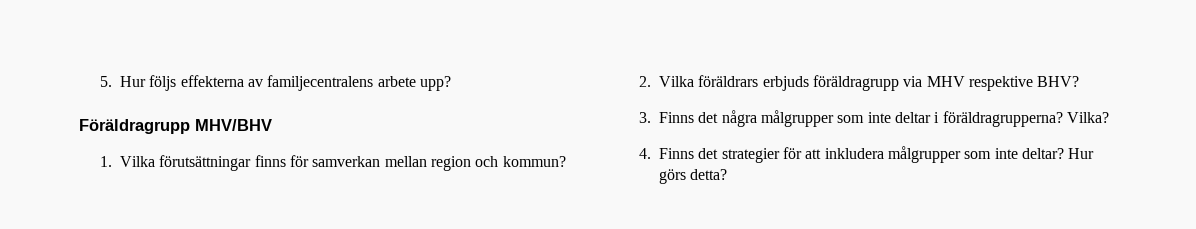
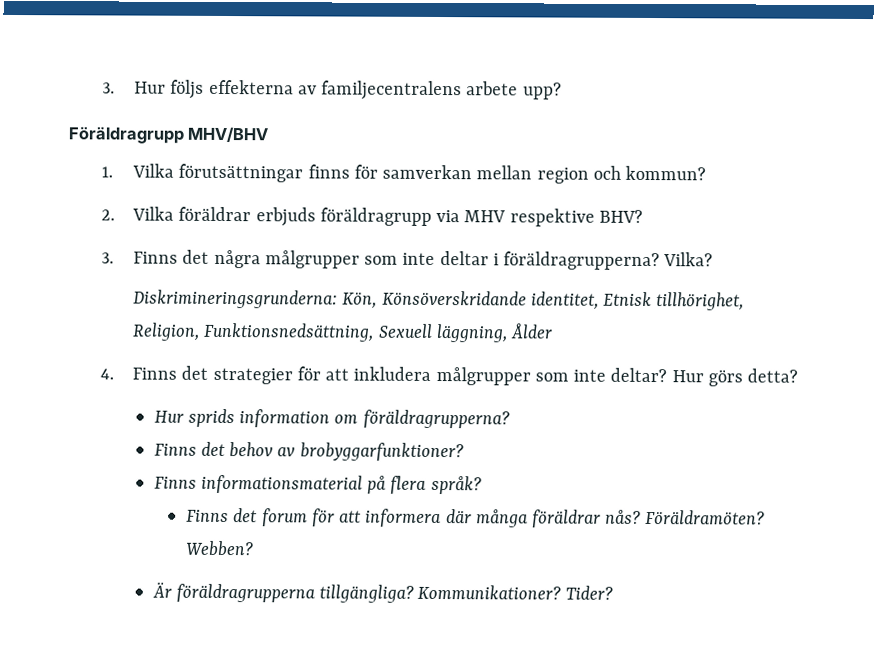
[99,76,112,87] 5. -> [101,82,115,94] 3.
[698,75,759,87] föräldrars -> [178,206,252,222] föräldrar
(1109, 117) none -> [133,289,745,311] [132,322,554,343] // Diskrimineringsgrunderna: Kön, Könsöverskridande identitet, Etnisk tillhörighet, Religion, Funktionsnedsättning, Sexuell läggning, Ålder
(728, 174) none -> [153,408,510,429] [153,441,464,462] [153,474,482,495] [186,508,765,528] [185,540,255,557] [151,581,613,603] // Hur sprids information om föräldragrupperna? // Finns det behov av brobyggarfunktioner? // Finns informationsmaterial på flera språk? // Finns det forum för att informera där många föräldrar nås? Föräldramöten? Webben? // Är föräldragrupperna tillgängliga? Kommunikationer? Tider?

